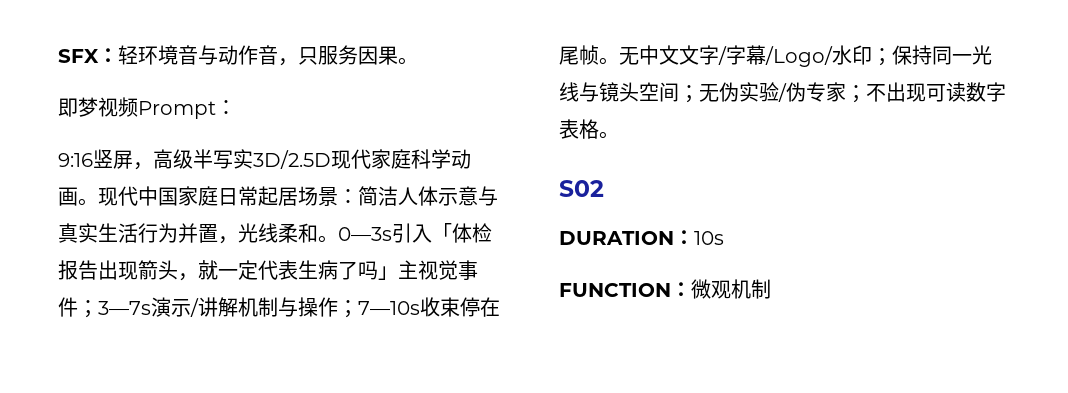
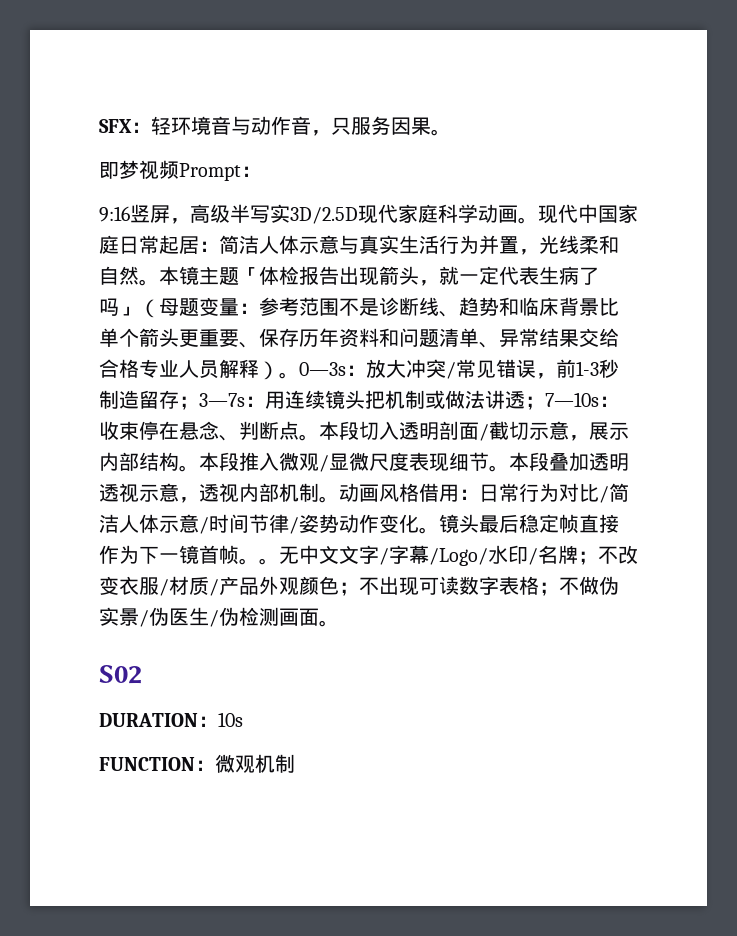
[298,186,338,206] 场景 -> (199, 245) none
[318,223,432,243] 。0—3s引入 -> [99,266,239,286] 自然。本镜主题
[398,260,478,280] [58,297,500,318] [559,45,599,65] 主视觉事件；3—7s演示/讲解机制与操作；7—10s收束停在尾帧 -> [139,297,619,318] [99,328,619,348] [99,359,619,380] [99,390,619,410] [99,421,629,441] [99,452,629,472] [99,483,629,503] [99,514,619,534] [99,545,259,565] （母题变量：参考范围不是诊断线、趋势和临床背景比单个箭头更重要、保存历年资料和问题清单、异常结果交给合格专业人员解释）。0—3s：放大冲突/常见错误，前1-3秒制造留存；3—7s：用连续镜头把机制或做法讲透；7—10s：收束停在悬念、判断点。本段切入透明剖面/截切示意，展示内部结构。本段推入微观/显微尺度表现细节。本段叠加透明透视示意，透视内部机制。动画风格借用：日常行为对比/简洁人体示意/时间节律/姿势动作变化。镜头最后稳定帧直接作为下一镜首帧。
[872,45,992,66] [559,82,846,103] ；保持同一光线与镜头空间；无伪实验/伪专家 -> [528,545,638,565] [99,576,339,596] /名牌；不改变衣服/材质/产品外观颜色
(599, 129) none -> [539,576,619,596] [99,607,319,627] ；不做伪实景/伪医生/伪检测画面

